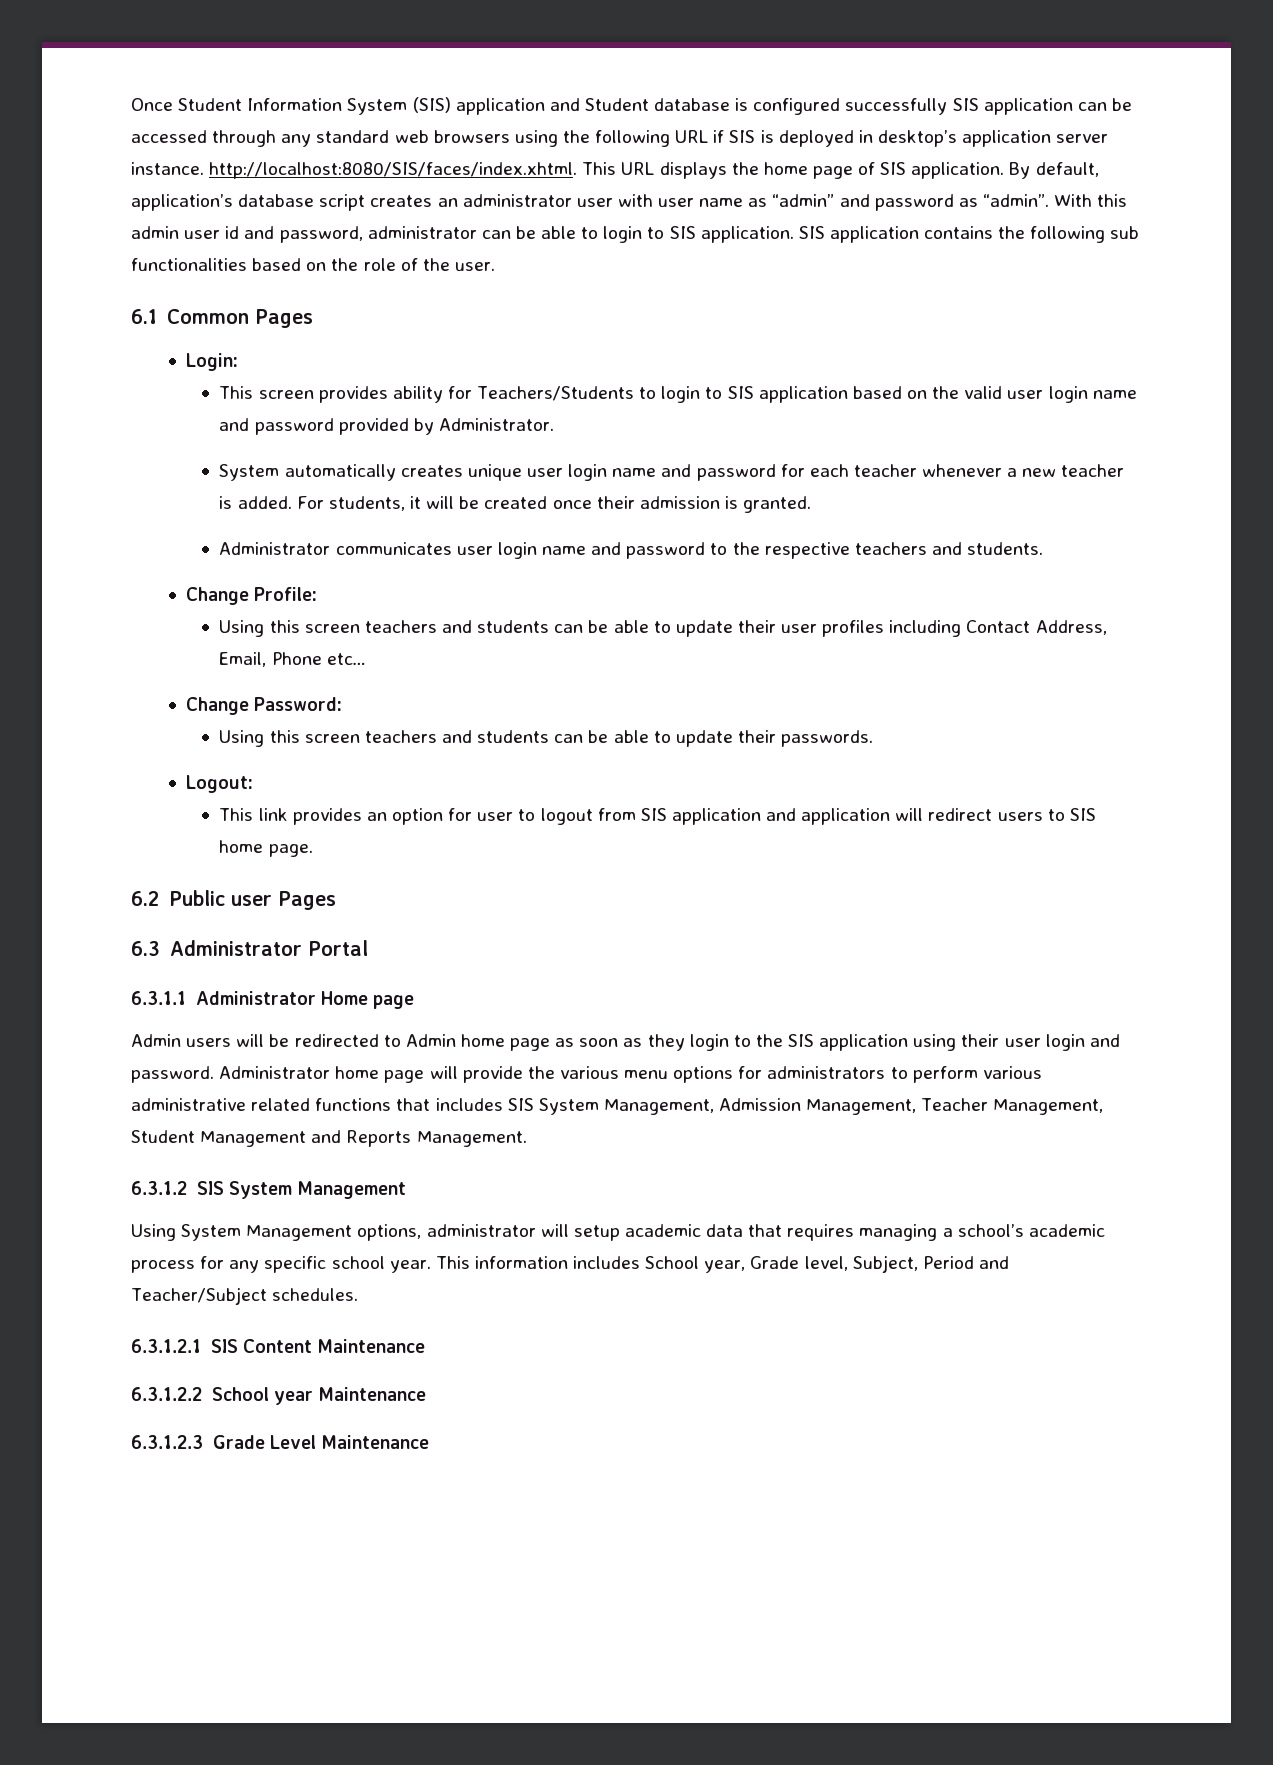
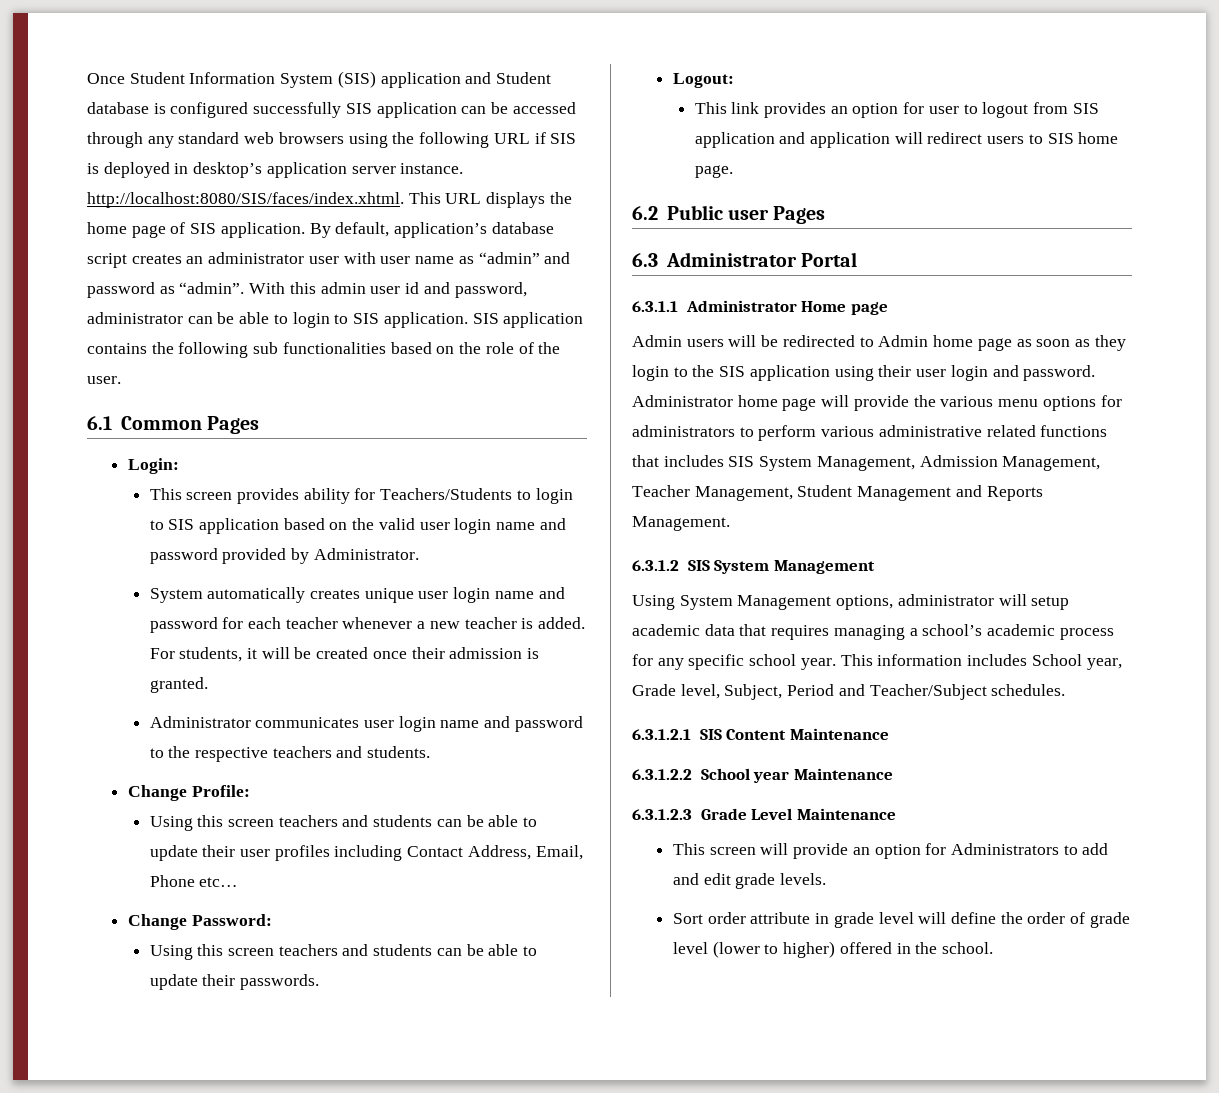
(429, 1442) none -> [672,843,1109,859] [672,873,827,889] [672,912,1130,928] [672,941,993,958] // This screen will provide an option for Administrators to add and edit grade levels. // Sort order attribute in grade level will define the order of grade level (lower to higher) offered in the school.

